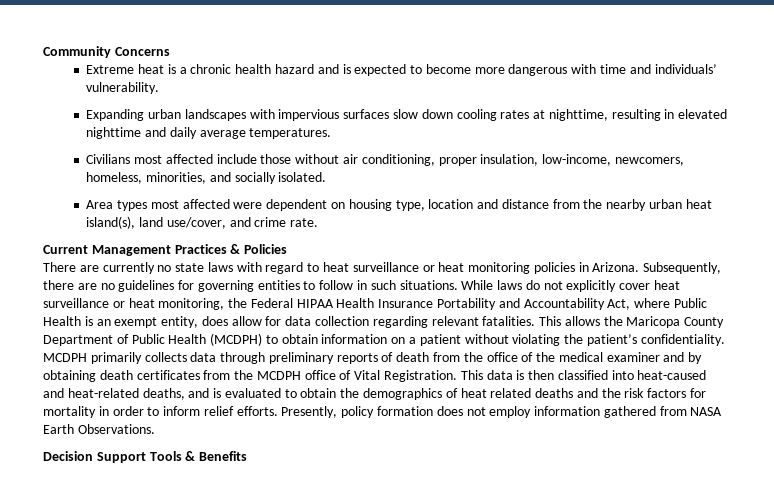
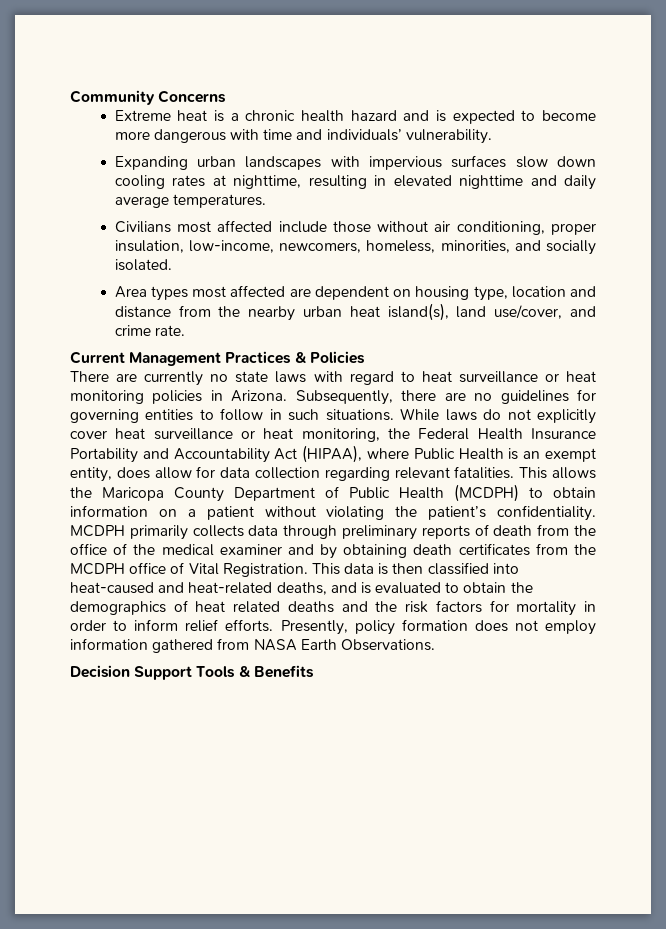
[233,202,263,209] were -> [289,288,311,297] are
[296,299,334,308] HIPAA -> (470, 434) none
[607,299,631,310] Act, -> [274,445,363,463] Act (HIPAA),

